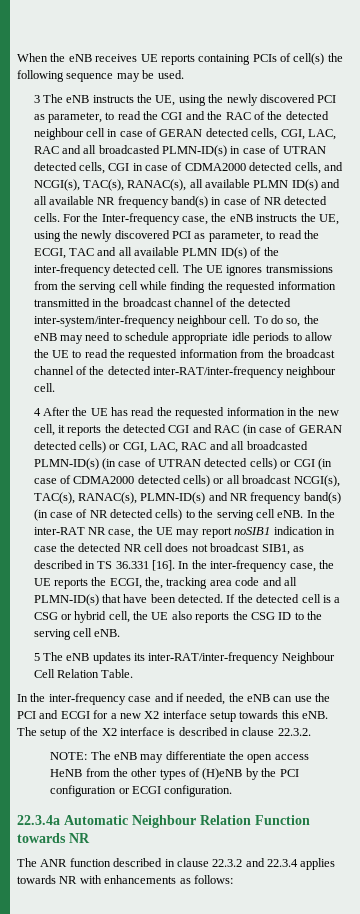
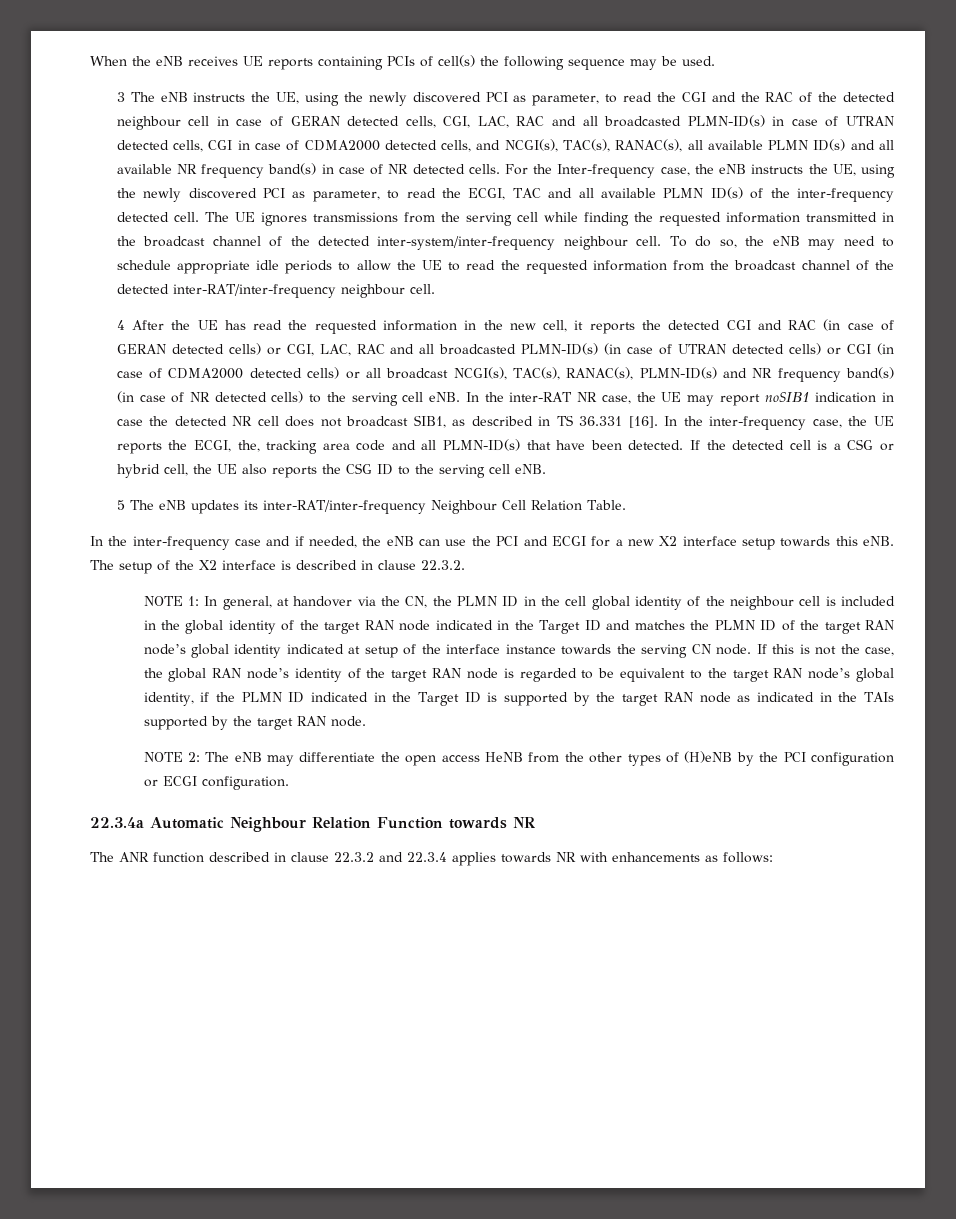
[50,752,88,760] NOTE: -> [143,596,895,610] [143,620,894,634] [143,644,894,658] [143,668,895,682] [143,692,894,706] [143,716,366,730] [143,752,200,762] NOTE 1: In general, at handover via the CN, the PLMN ID in the cell global identity of the neighbour cell is included in the global identity of the target RAN node indicated in the Target ID and matches the PLMN ID of the target RAN node’s global identity indicated at setup of the interface instance towards the serving CN node. If this is not the case, the global RAN node’s identity of the target RAN node is regarded to be equivalent to the target RAN node’s global identity, if the PLMN ID indicated in the Target ID is supported by the target RAN node as indicated in the TAIs supported by the target RAN node. // NOTE 2:

